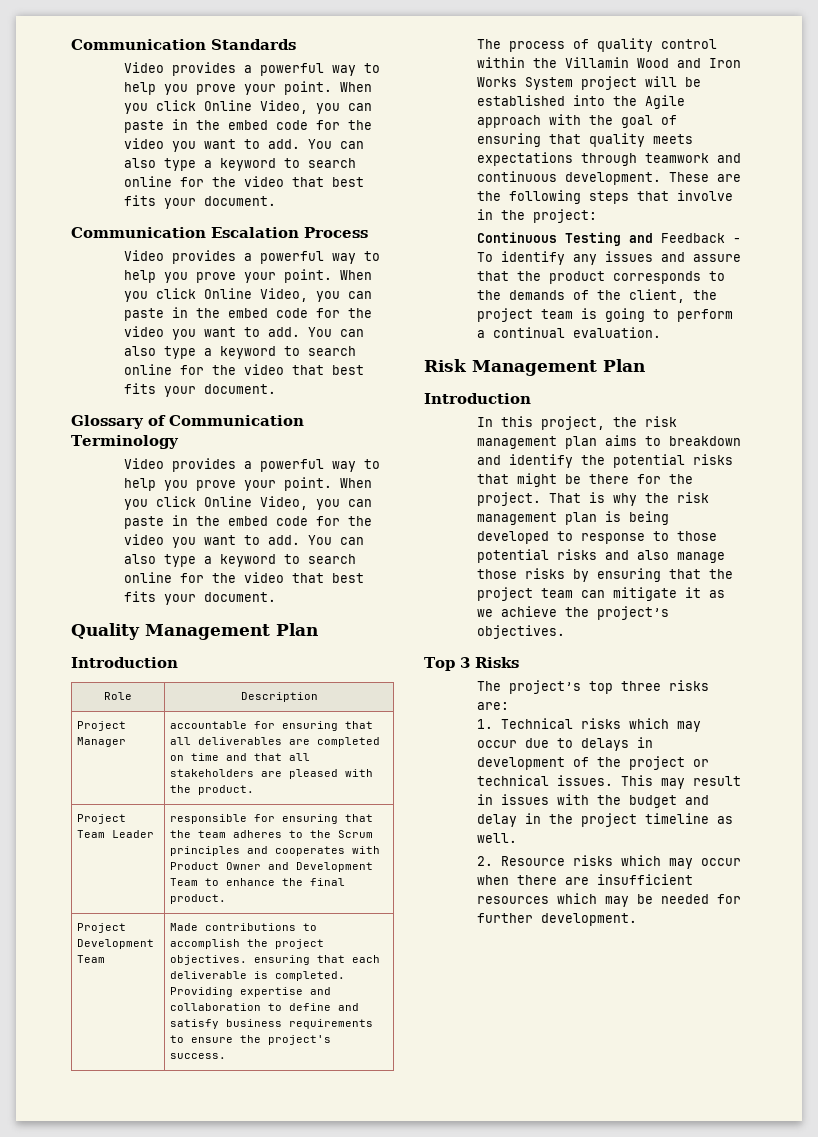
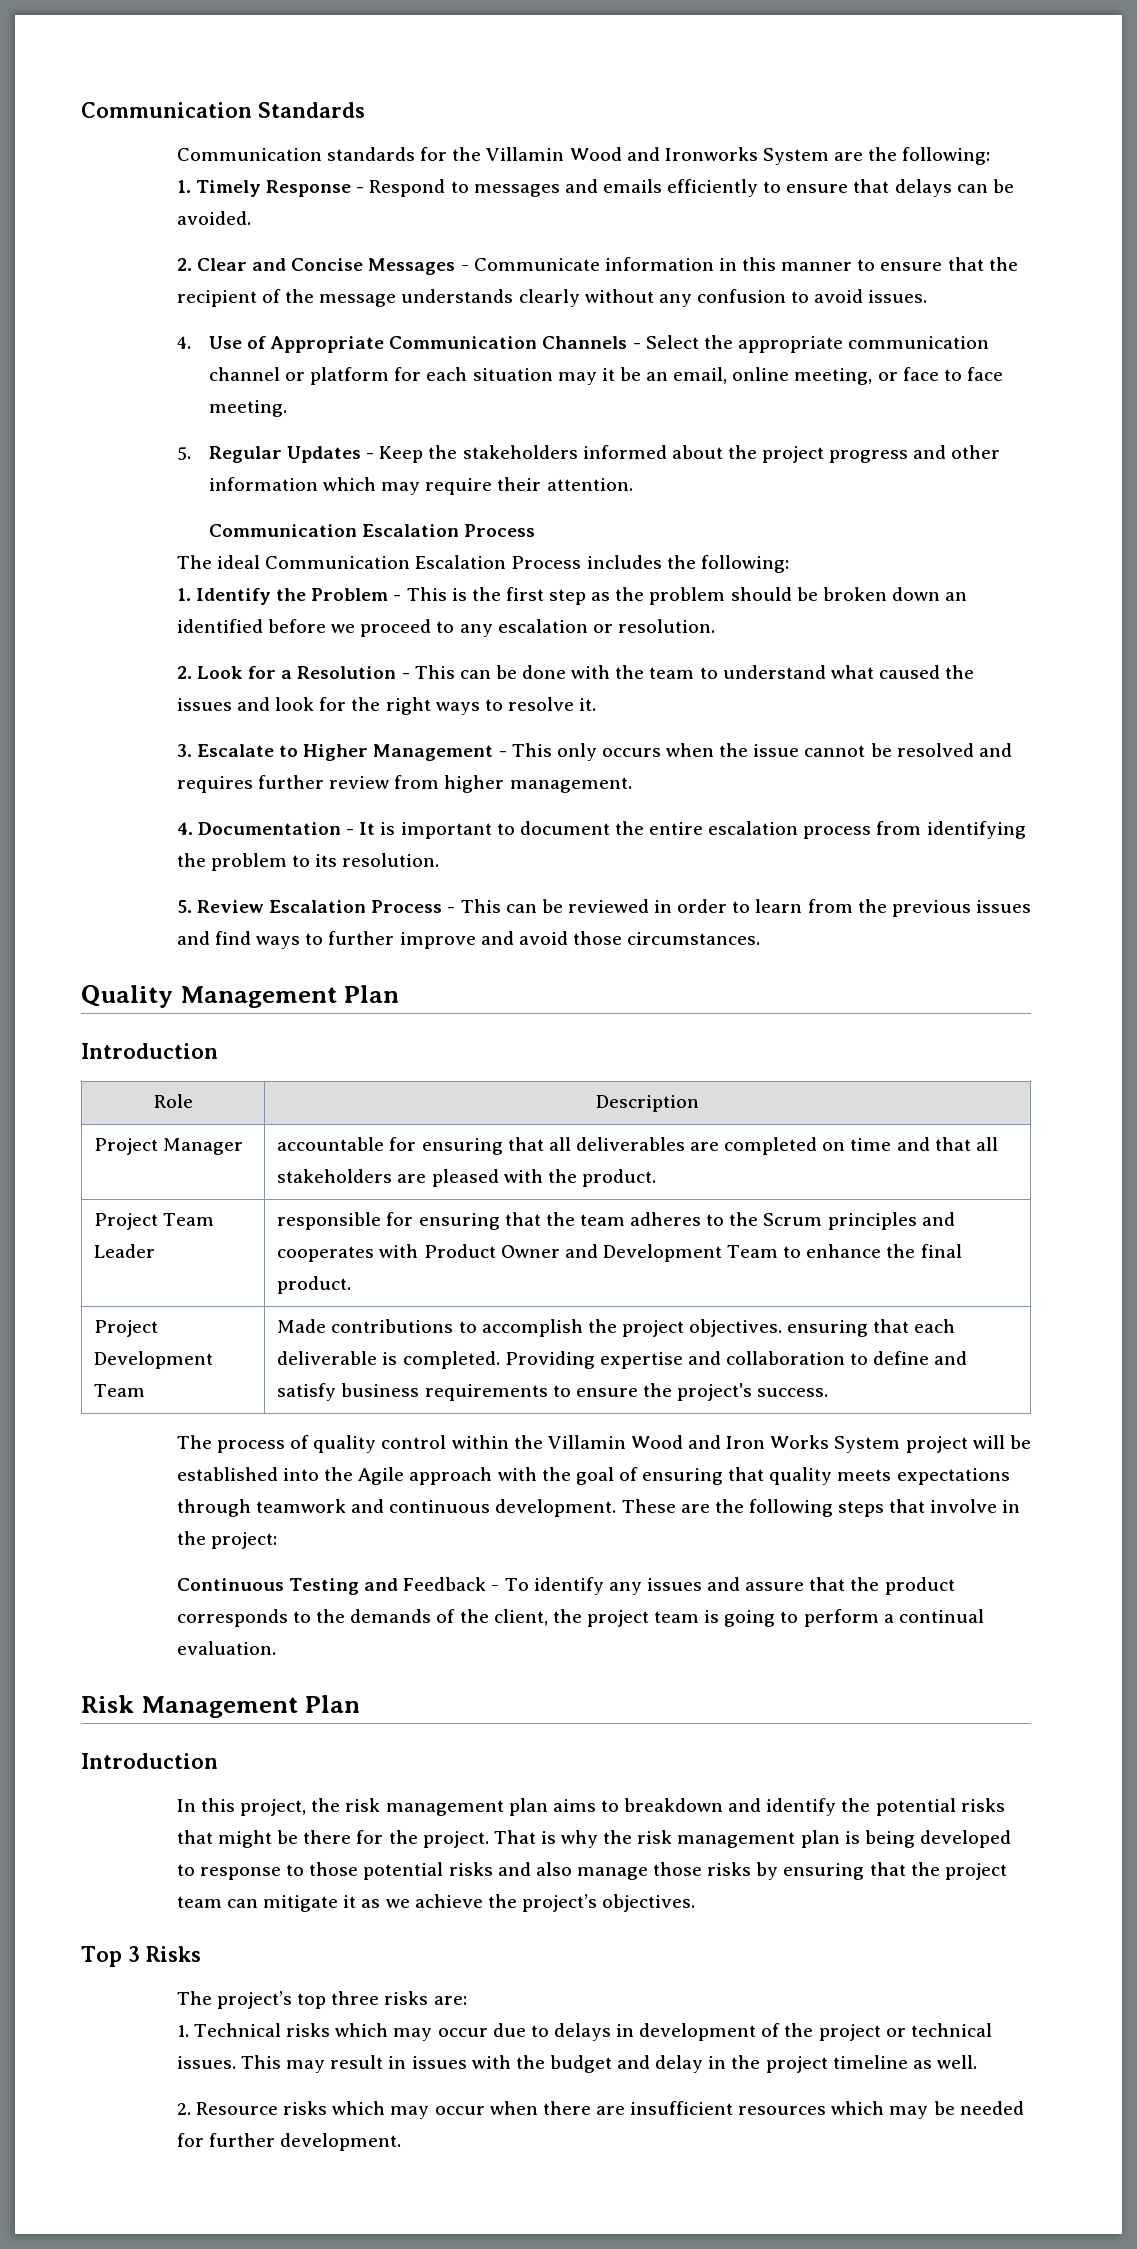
[124,62,381,76] [124,81,373,95] [124,100,373,114] [124,119,373,133] [124,138,365,152] [124,158,357,171] [124,176,365,187] [124,195,277,209] [71,227,368,238] [124,250,381,264] [124,269,373,283] [124,288,373,302] [124,307,373,321] [124,326,365,340] [124,346,357,359] [124,364,365,375] [124,383,277,397] [71,415,304,429] [71,435,179,449] [124,458,381,472] [124,477,373,491] [124,496,373,510] [124,515,373,529] [124,534,365,548] [124,554,357,567] [124,572,365,583] [124,591,277,605] Video provides a powerful way to help you prove your point. When you click Online Video, you can paste in the embed code for the video you want to add. You can also type a keyword to search online for the video that best fits your document. // Communication Escalation Process // Video provides a powerful way to help you prove your point. When you click Online Video, you can paste in the embed code for the video you want to add. You can also type a keyword to search online for the video that best fits your document. // Glossary of Communication Terminology // Video provides a powerful way to help you prove your point. When you click Online Video, you can paste in the embed code for the video you want to add. You can also type a keyword to search online for the video that best fits your document. -> [176,147,991,165] [176,179,1014,197] [176,211,251,225] [176,257,1018,275] [176,289,928,307] [176,335,990,353] [208,367,1003,385] [208,400,287,417] [176,445,1001,463] [208,477,633,495] [208,524,536,537] [176,555,789,573] [176,587,968,605] [176,619,715,637] [176,665,975,679] [176,697,597,715] [176,743,1012,761] [176,775,632,793] [176,821,1026,839] [176,853,440,871] [176,899,1031,917] [176,931,761,949] Communication standards for the Villamin Wood and Ironworks System are the following: // 1. Timely Response - Respond to messages and emails efficiently to ensure that delays can be avoided. // 2. Clear and Concise Messages - Communicate information in this manner to ensure that the recipient of the message understands clearly without any confusion to avoid issues. // 4. Use of Appropriate Communication Channels - Select the appropriate communication channel or platform for each situation may it be an email, online meeting, or face to face meeting. // 5. Regular Updates - Keep the stakeholders informed about the project progress and other information which may require their attention. // Communication Escalation Process // The ideal Communication Escalation Process includes the following: // 1. Identify the Problem - This is the first step as the problem should be broken down an identified before we proceed to any escalation or resolution. // 2. Look for a Resolution - This can be done with the team to understand what caused the issues and look for the right ways to resolve it. // 3. Escalate to Higher Management - This only occurs when the issue cannot be resolved and requires further review from higher management. // 4. Documentation - It is important to document the entire escalation process from identifying the problem to its resolution. // 5. Review Escalation Process - This can be reviewed in order to learn from the previous issues and find ways to further improve and avoid those circumstances.

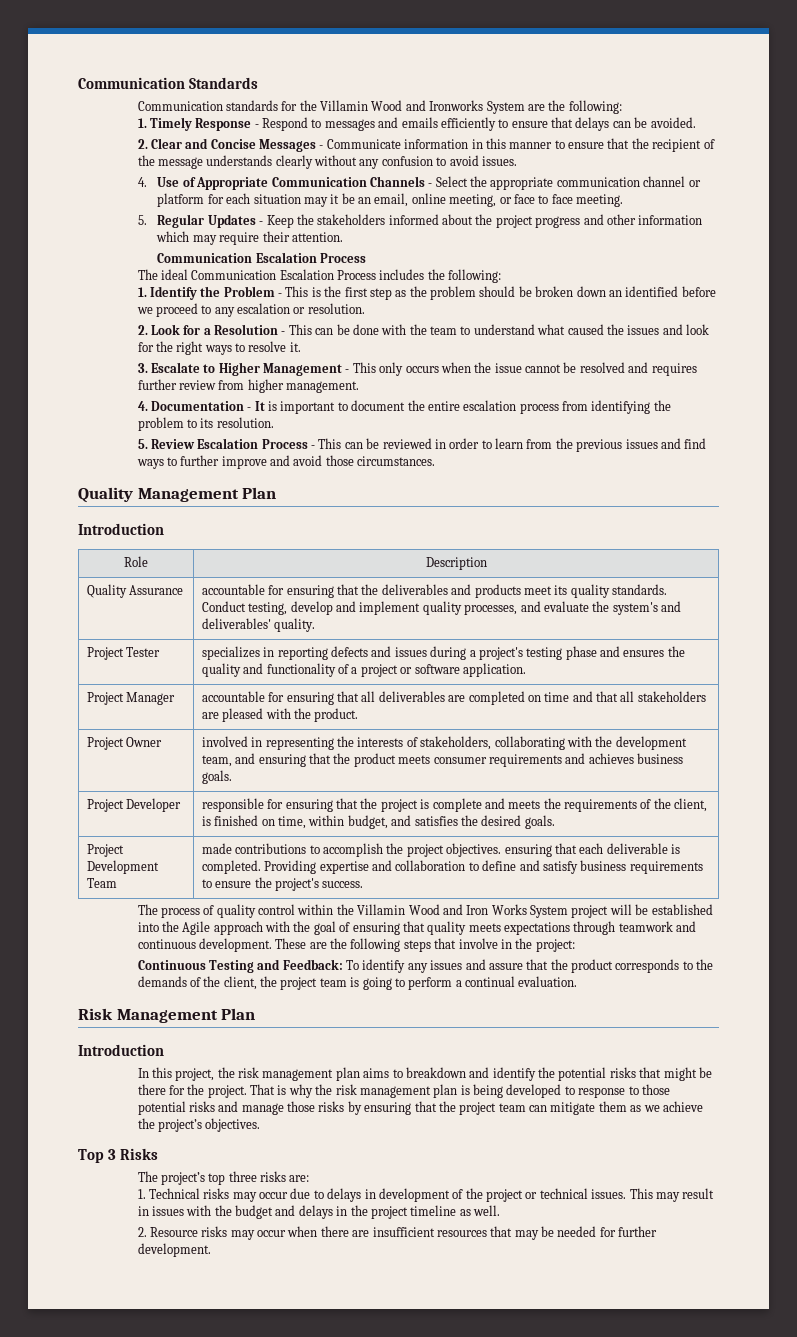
(699, 1103) none -> [86,584,184,598] [201,584,668,598] [201,601,682,615] [201,618,316,632] [86,647,161,660] [201,646,685,660] [201,663,526,677] // Quality Assurance | accountable for ensuring that the deliverables and products meet its quality standards. Conduct testing, develop and implement quality processes, and evaluate the system's and deliverables' quality. // Project Tester | specializes in reporting defects and issues during a project's testing phase and ensures the quality and functionality of a project or software application.
[163,1213,215,1226] [94,1244,156,1258] Team Leader -> [126,737,163,747] [201,736,687,750] [201,753,684,767] [201,770,232,784] [86,798,182,812] Owner | involved in representing the interests of stakeholders, collaborating with the development team, and ensuring that the product meets consumer requirements and achieves business goals. // Project Developer
[579,1212,955,1230] [277,1244,962,1262] [277,1276,352,1294] team adheres to the Scrum principles and cooperates with Product Owner and Development Team to enhance the final product. -> [380,798,708,812] [201,815,555,829] project is complete and meets the requirements of the client, is finished on time, within budget, and satisfies the desired goals.
[277,1319,327,1333] Made -> [201,843,232,854] made
[403,1577,500,1591] Feedback - -> [282,959,343,970] Feedback:
[535,1862,572,1876] also -> (239, 1106) none
[343,1895,357,1908] it -> [598,1101,627,1112] them
[335,2023,389,2037] which -> (230, 1193) none
[655,2055,704,2073] delay -> [298,1205,333,1219] delays
[332,2101,386,2115] which -> (228, 1231) none
[831,2101,885,2115] which -> [490,1226,513,1237] that

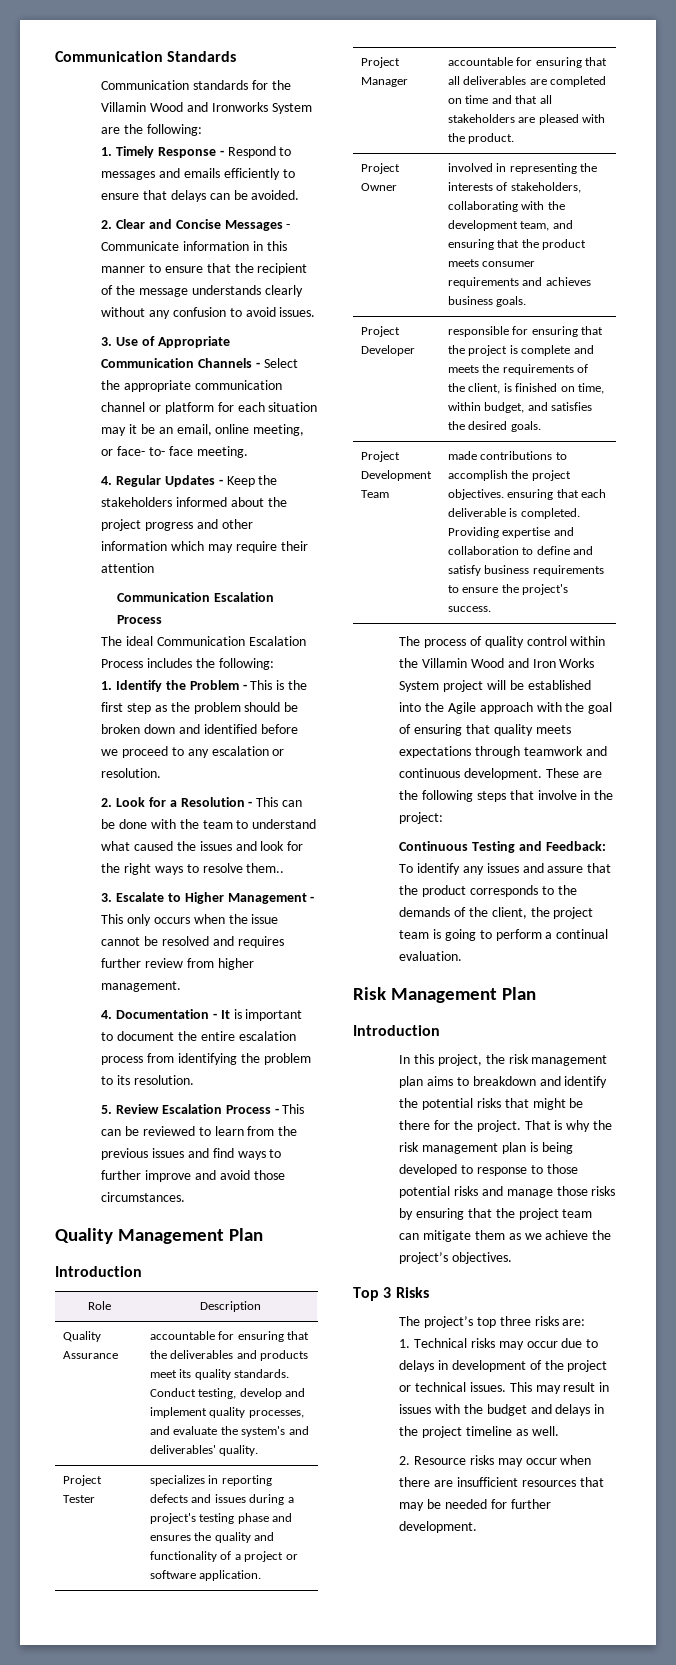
[137,177,147,187] 4. -> [101,337,113,346] 3.
[513,194,549,204] face to -> [117,446,165,456] face- to-
[137,215,147,225] 5. -> [101,476,113,485] 4.
[291,232,343,242] attention. -> [101,563,155,573] attention
[608,290,622,297] an -> [178,724,200,734] and
[289,342,301,352] it. -> [246,863,285,873] them..
[434,438,480,449] in order -> (195, 1131) none

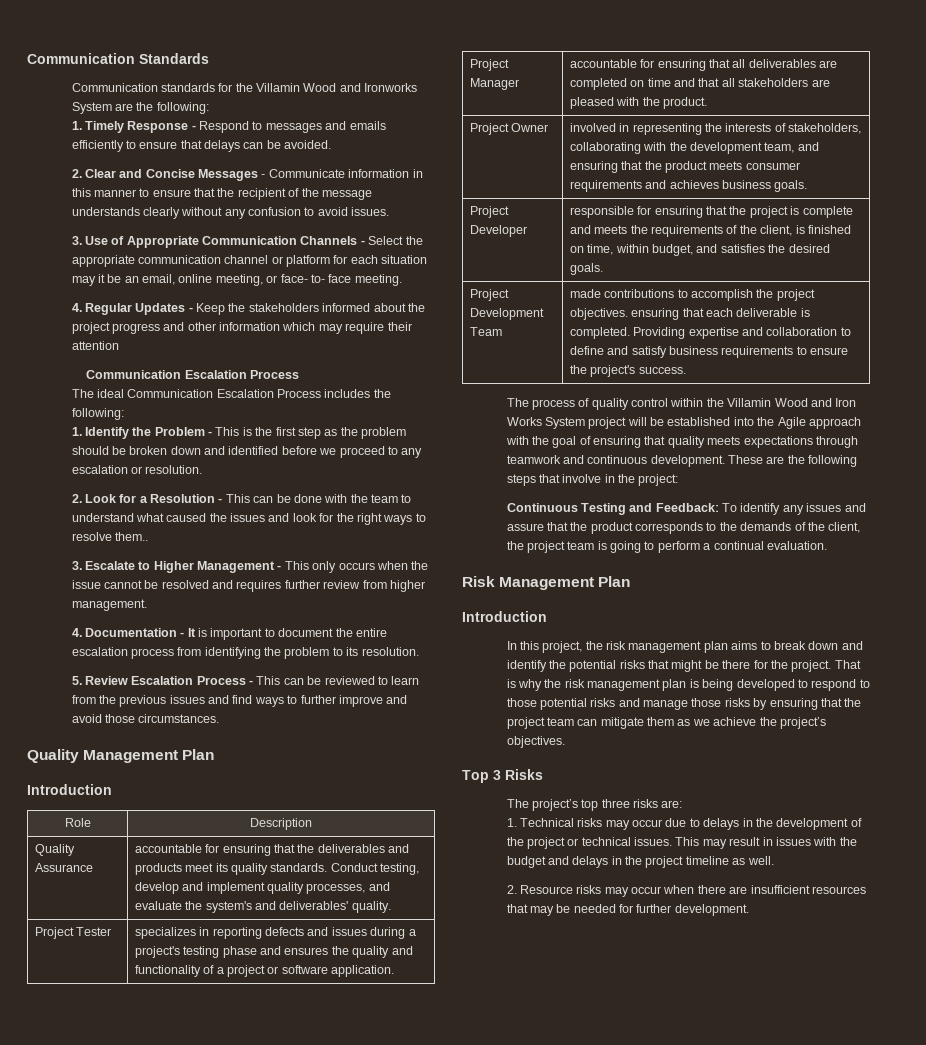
[472,1076,536,1086] breakdown -> [773,641,839,650] break down
[476,1167,527,1176] response -> [811,679,857,691] respond
(449, 1365) none -> [755,818,773,827] the

